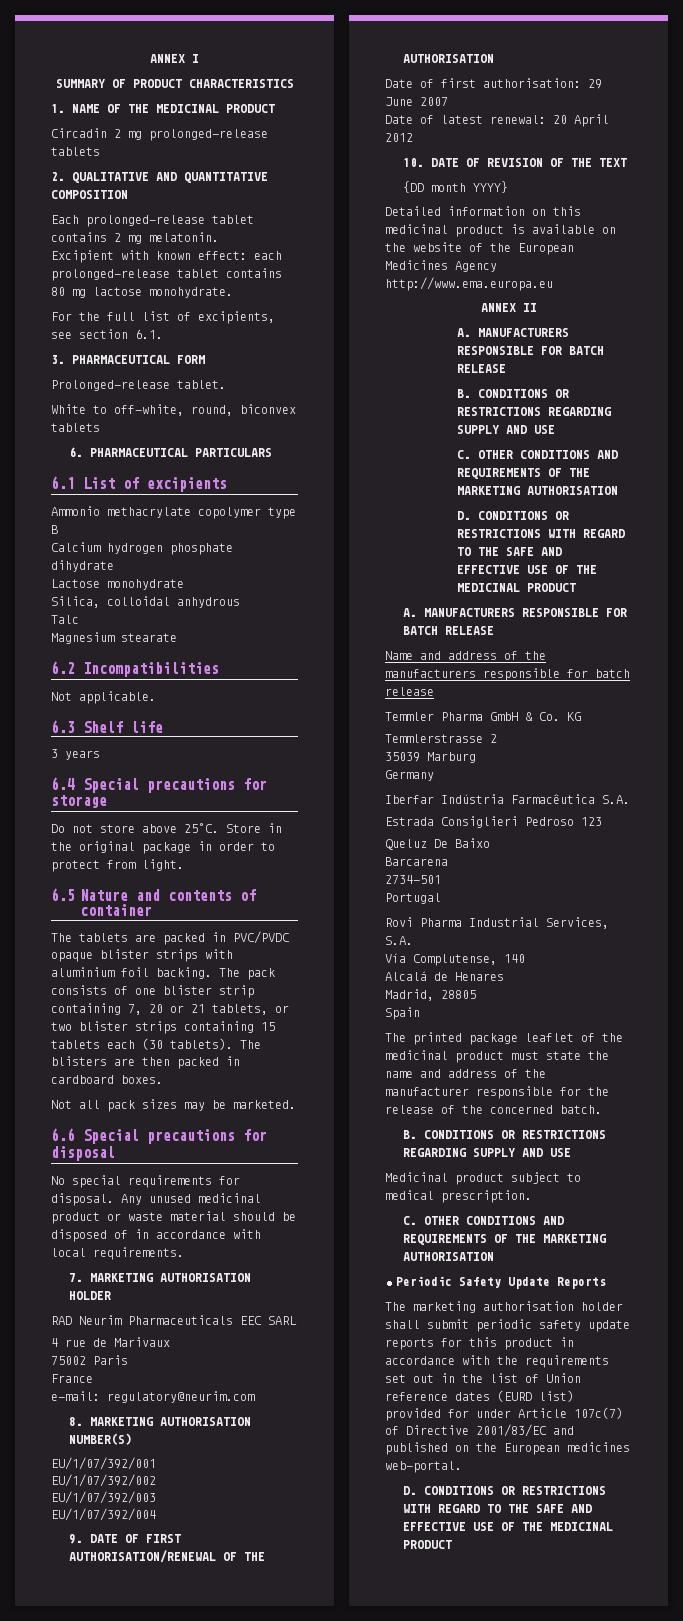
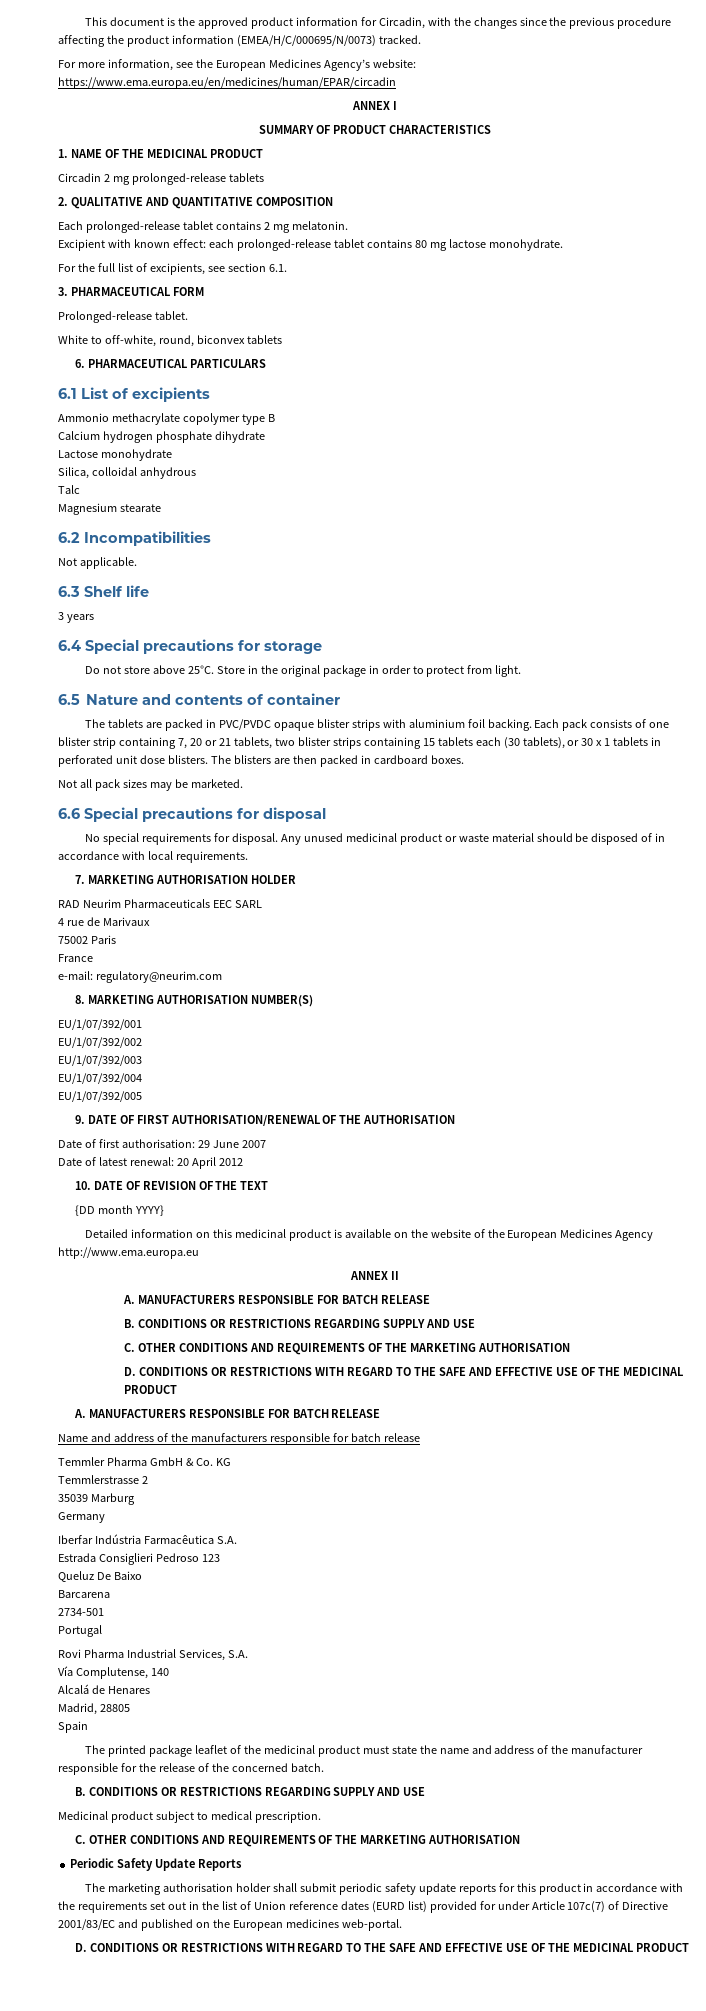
(150, 58) none -> [84,17,672,29] [58,35,421,47] [58,59,416,71] [58,77,396,89] This document is the approved product information for Circadin, with the changes since the previous procedure affecting the product information (EMEA/H/C/000695/N/0073) tracked. // For more information, see the European Medicines Agency’s website: https://www.ema.europa.eu/en/medicines/human/EPAR/circadin //
[219,968,240,977] The -> [534,719,560,728] Each
[275,1005,289,1013] or -> (272, 743) none
[170,1038,233,1050] tablets). -> [522,737,662,749] [58,755,208,767] tablets), or 30 x 1 tablets in perforated unit dose blisters.
(156, 1514) none -> [58,1091,142,1102] // EU/1/07/392/005

